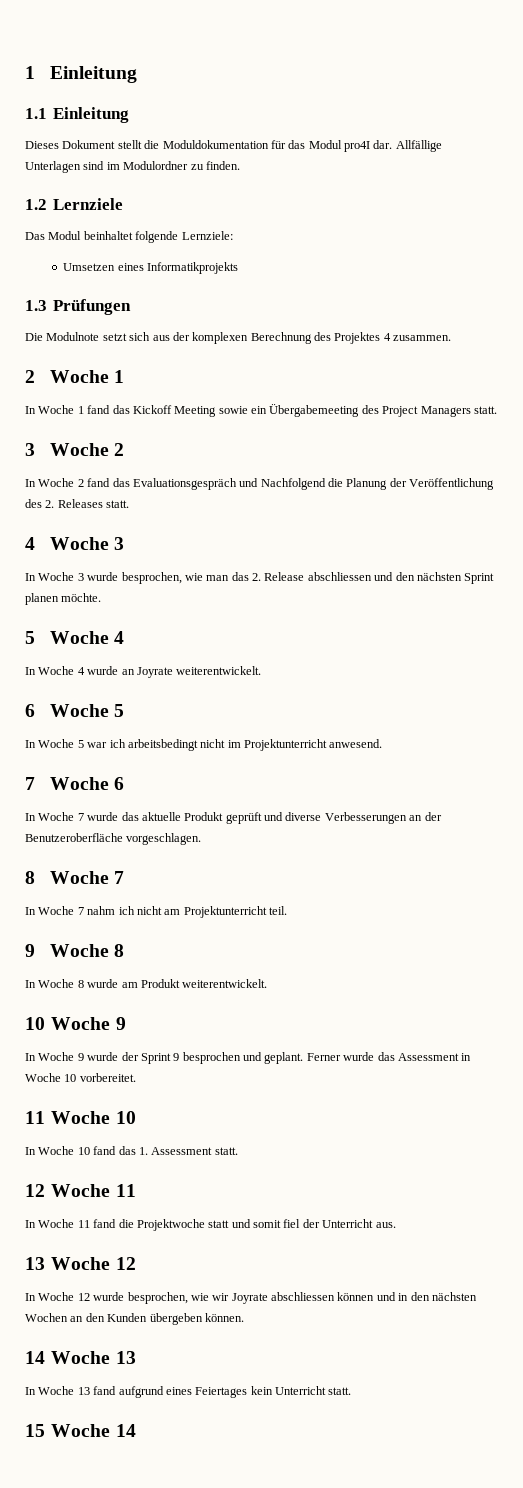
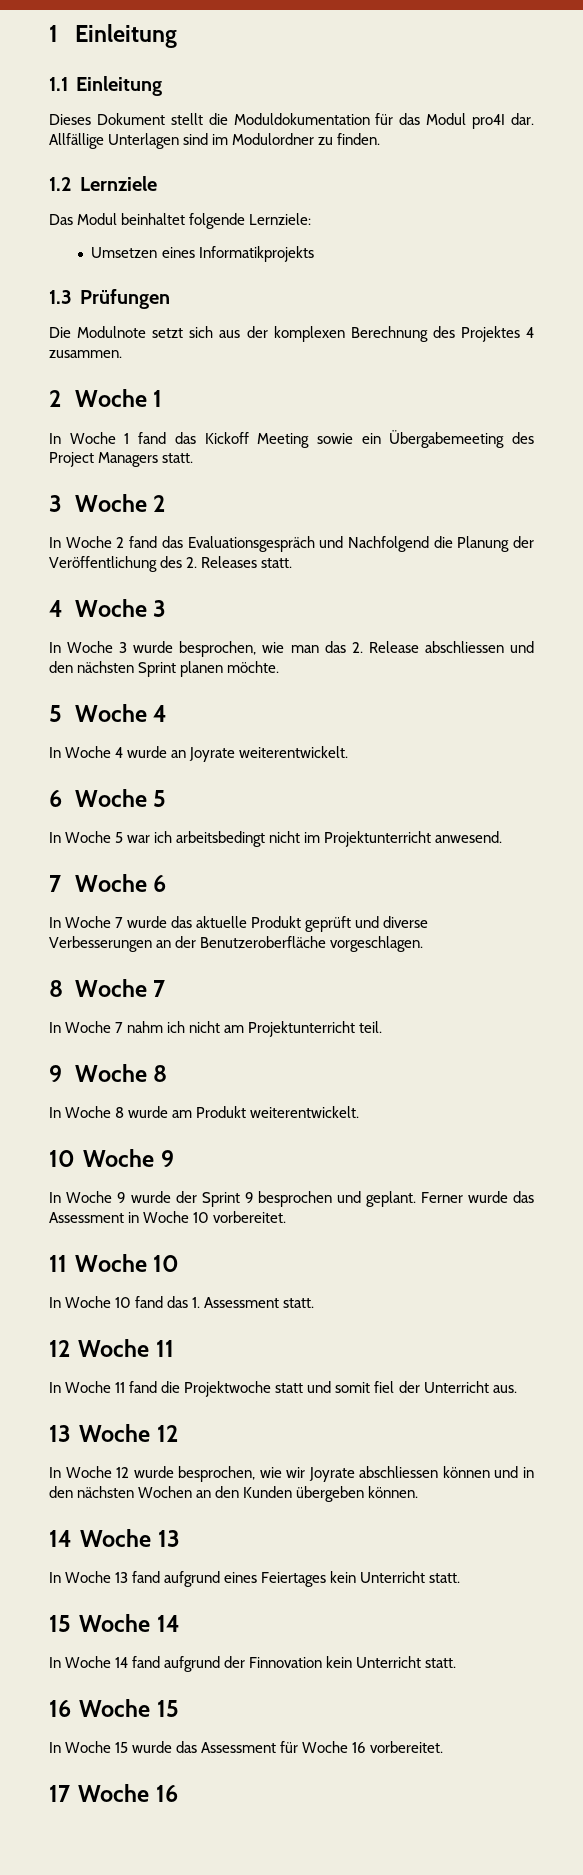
(136, 1430) none -> [49,1656,457,1672] [49,1699,179,1717] [49,1741,444,1753] [49,1784,178,1802] // In Woche 14 fand aufgrund der Finnovation kein Unterricht statt. // 16 Woche 15 // In Woche 15 wurde das Assessment für Woche 16 vorbereitet. // 17 Woche 16

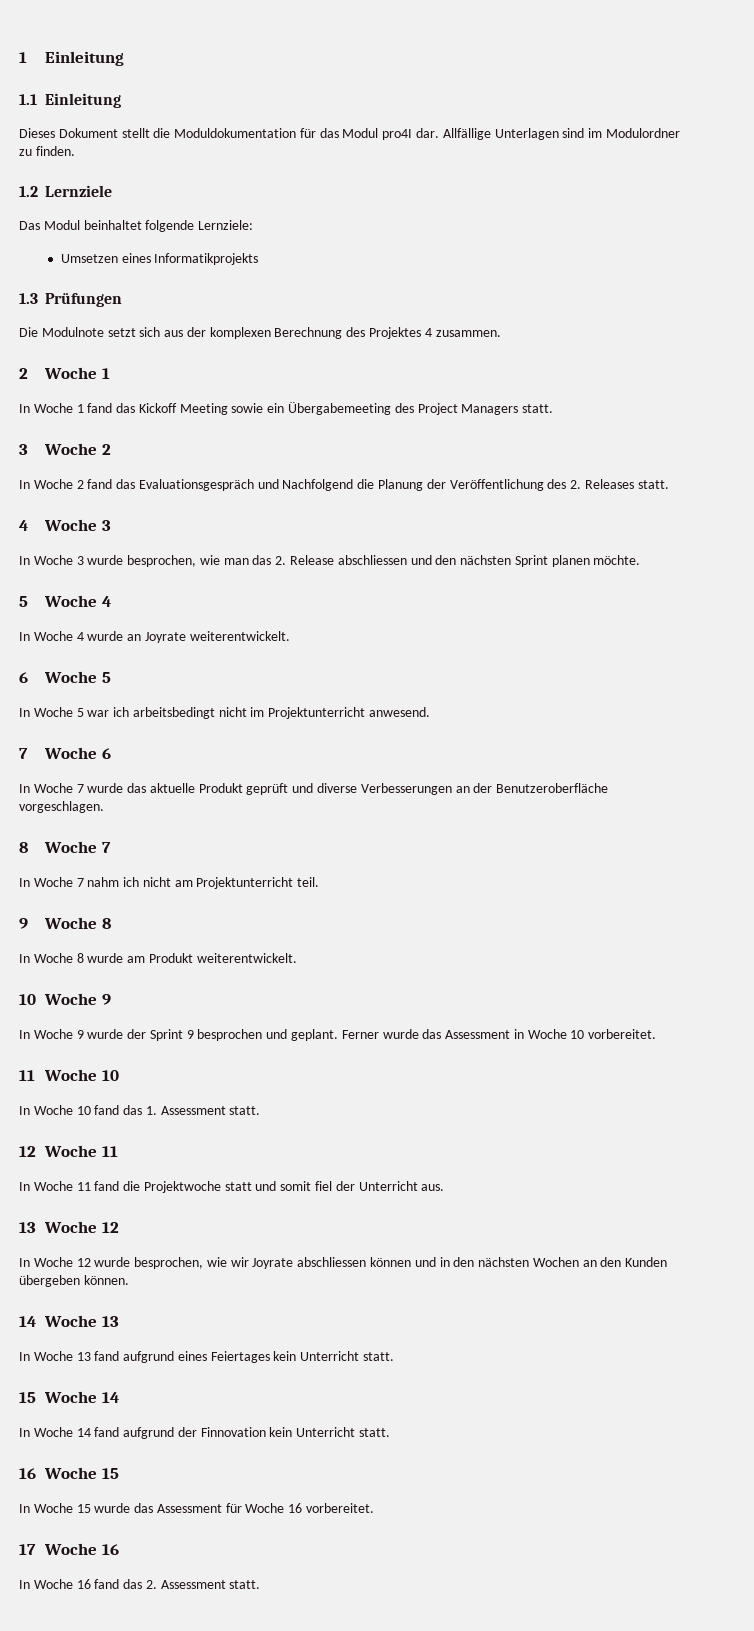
(178, 1793) none -> [19,1579,261,1589] // In Woche 16 fand das 2. Assessment statt.

